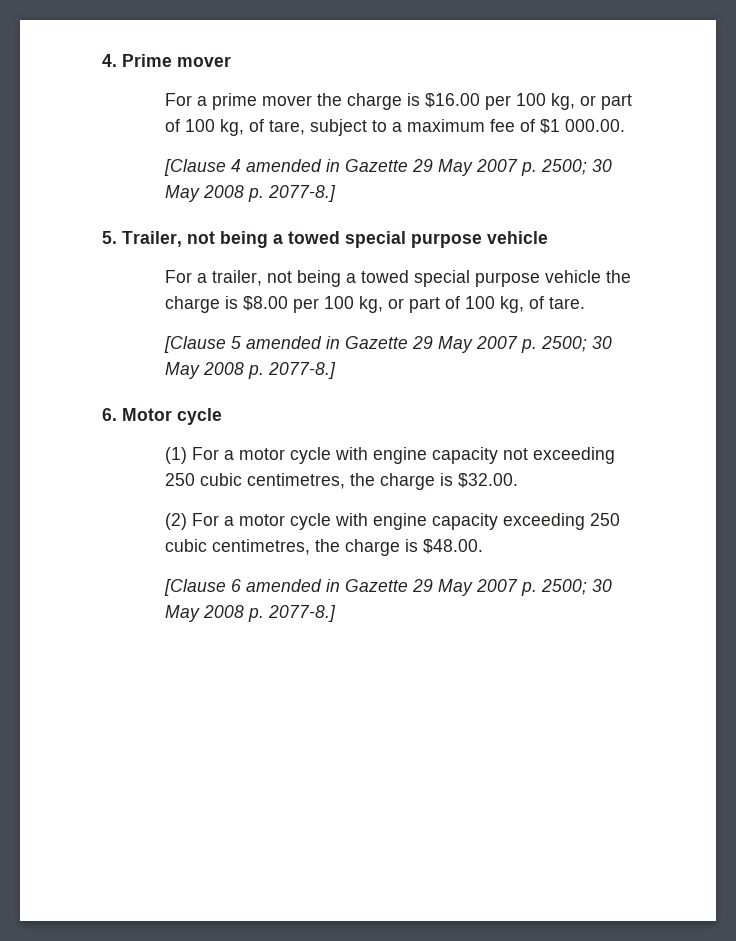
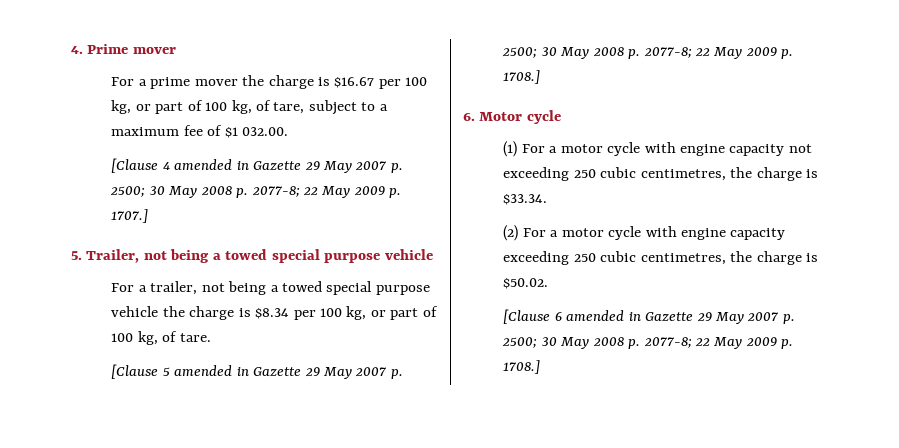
[425,93,481,108] $16.00 -> [334,77,375,88] $16.67
[565,119,626,132] 000.00. -> [242,127,289,136] 032.00.
[268,185,337,202] 2077-8.] -> [251,186,402,198] [111,209,149,223] 2077-8; 22 May 2009 p. 1707.]
[243,296,289,311] $8.00 -> [255,308,290,319] $8.34
[268,362,337,379] 2077-8.] -> [643,47,794,59] [503,70,541,84] 2077-8; 22 May 2009 p. 1708.]
[458,473,519,488] $32.00. -> [503,194,548,205] $33.34.
[423,539,484,554] $48.00. -> [503,278,549,289] $50.02.
[268,605,337,622] 2077-8.] -> [643,337,794,349] [503,360,541,374] 2077-8; 22 May 2009 p. 1708.]

